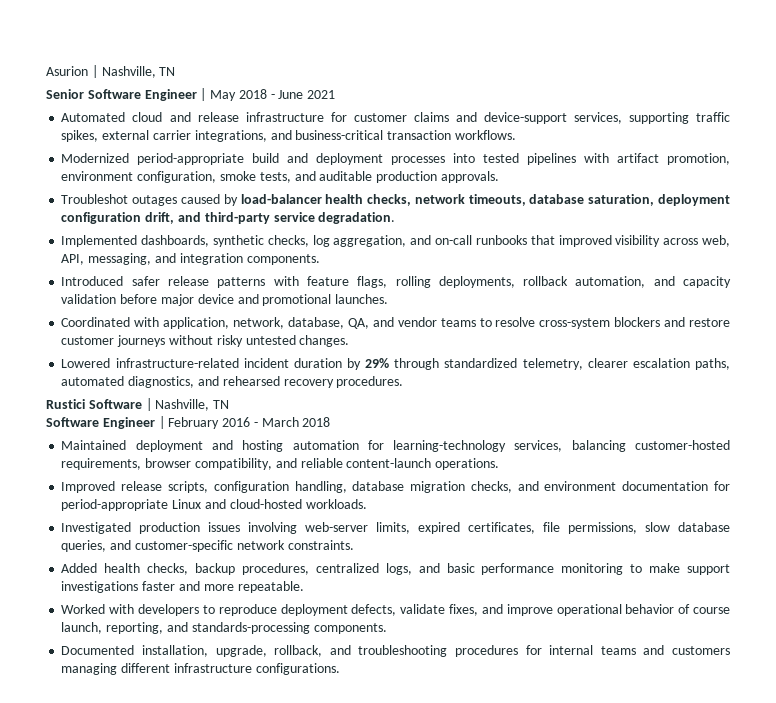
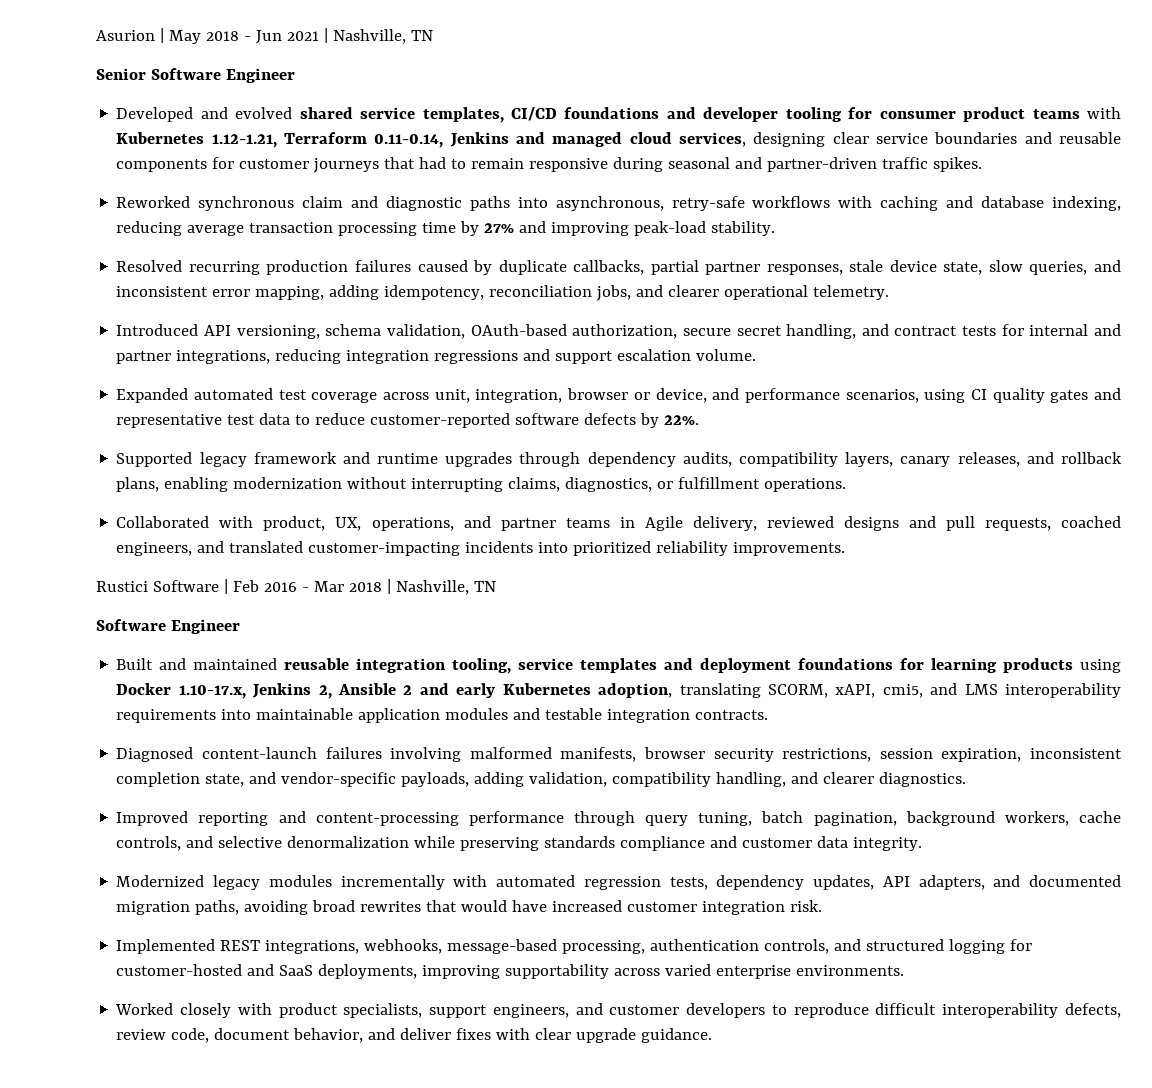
(98, 71) none -> [168,28,328,44] May 2018 - Jun 2021 |
[200,88,336,101] [61,112,730,124] [61,130,516,142] [61,153,730,165] [61,171,499,183] [61,194,730,206] [61,212,396,224] [61,235,730,247] [61,253,320,265] [61,276,731,288] [61,294,389,306] [61,317,730,329] [61,335,350,347] [61,358,730,370] [61,376,404,388] [46,398,230,411] [46,416,331,429] [61,440,730,452] [61,458,500,470] [61,481,730,493] [61,499,367,511] [61,522,730,534] [61,540,354,552] [61,563,730,575] [61,581,304,593] [61,604,730,616] [61,622,387,634] [61,645,731,657] [61,663,340,675] | May 2018 - June 2021 // Automated cloud and release infrastructure for customer claims and device-support services, supporting traffic spikes, external carrier integrations, and business-critical transaction workflows. // Modernized period-appropriate build and deployment processes into tested pipelines with artifact promotion, environment configuration, smoke tests, and auditable production approvals. // Troubleshot outages caused by load-balancer health checks, network timeouts, database saturation, deployment configuration drift, and third-party service degradation. // Implemented dashboards, synthetic checks, log aggregation, and on-call runbooks that improved visibility across web, API, messaging, and integration components. // Introduced safer release patterns with feature flags, rolling deployments, rollback automation, and capacity validation before major device and promotional launches. // Coordinated with application, network, database, QA, and vendor teams to resolve cross-system blockers and restore customer journeys without risky untested changes. // Lowered infrastructure-related incident duration by 29% through standardized telemetry, clearer escalation paths, automated diagnostics, and rehearsed recovery procedures. // Rustici Software | Nashville, TN // Software Engineer | February 2016 - March 2018 // Maintained deployment and hosting automation for learning-technology services, balancing customer-hosted requirements, browser compatibility, and reliable content-launch operations. // Improved release scripts, configuration handling, database migration checks, and environment documentation for period-appropriate Linux and cloud-hosted workloads. // Investigated production issues involving web-server limits, expired certificates, file permissions, slow database queries, and customer-specific network constraints. // Added health checks, backup procedures, centralized logs, and basic performance monitoring to make support investigations faster and more repeatable. // Worked with developers to reproduce deployment defects, validate fixes, and improve operational behavior of course launch, reporting, and standards-processing components. // Documented installation, upgrade, rollback, and troubleshooting procedures for internal teams and customers managing different infrastructure configurations. -> [116,107,1122,123] [116,132,1121,148] [116,157,983,173] [116,196,1122,211] [116,221,776,236] [116,260,1121,275] [116,285,890,301] [116,324,1121,339] [116,349,757,364] [116,388,1121,403] [116,413,700,428] [116,452,1122,467] [116,477,847,492] [116,516,1121,531] [116,541,846,556] [96,579,496,595] [96,619,240,634] [116,658,1122,674] [116,683,1121,699] [116,708,769,723] [116,747,1122,762] [116,772,967,787] [116,811,1122,826] [116,836,923,851] [116,875,1121,890] [116,900,823,915] [116,939,1033,954] [116,964,905,979] [115,1003,1121,1018] [116,1028,713,1043] // Developed and evolved shared service templates, CI/CD foundations and developer tooling for consumer product teams with Kubernetes 1.12-1.21, Terraform 0.11-0.14, Jenkins and managed cloud services, designing clear service boundaries and reusable components for customer journeys that had to remain responsive during seasonal and partner-driven traffic spikes. // Reworked synchronous claim and diagnostic paths into asynchronous, retry-safe workflows with caching and database indexing, reducing average transaction processing time by 27% and improving peak-load stability. // Resolved recurring production failures caused by duplicate callbacks, partial partner responses, stale device state, slow queries, and inconsistent error mapping, adding idempotency, reconciliation jobs, and clearer operational telemetry. // Introduced API versioning, schema validation, OAuth-based authorization, secure secret handling, and contract tests for internal and partner integrations, reducing integration regressions and support escalation volume. // Expanded automated test coverage across unit, integration, browser or device, and performance scenarios, using CI quality gates and representative test data to reduce customer-reported software defects by 22%. // Supported legacy framework and runtime upgrades through dependency audits, compatibility layers, canary releases, and rollback plans, enabling modernization without interrupting claims, diagnostics, or fulfillment operations. // Collaborated with product, UX, operations, and partner teams in Agile delivery, reviewed designs and pull requests, coached engineers, and translated customer-impacting incidents into prioritized reliability improvements. // Rustici Software | Feb 2016 - Mar 2018 | Nashville, TN // Software Engineer // Built and maintained reusable integration tooling, service templates and deployment foundations for learning products using Docker 1.10-17.x, Jenkins 2, Ansible 2 and early Kubernetes adoption, translating SCORM, xAPI, cmi5, and LMS interoperability requirements into maintainable application modules and testable integration contracts. // Diagnosed content-launch failures involving malformed manifests, browser security restrictions, session expiration, inconsistent completion state, and vendor-specific payloads, adding validation, compatibility handling, and clearer diagnostics. // Improved reporting and content-processing performance through query tuning, batch pagination, background workers, cache controls, and selective denormalization while preserving standards compliance and customer data integrity. // Modernized legacy modules incrementally with automated regression tests, dependency updates, API adapters, and documented migration paths, avoiding broad rewrites that would have increased customer integration risk. // Implemented REST integrations, webhooks, message-based processing, authentication controls, and structured logging for customer-hosted and SaaS deployments, improving supportability across varied enterprise environments. // Worked closely with product specialists, support engineers, and customer developers to reproduce difficult interoperability defects, review code, document behavior, and deliver fixes with clear upgrade guidance.

